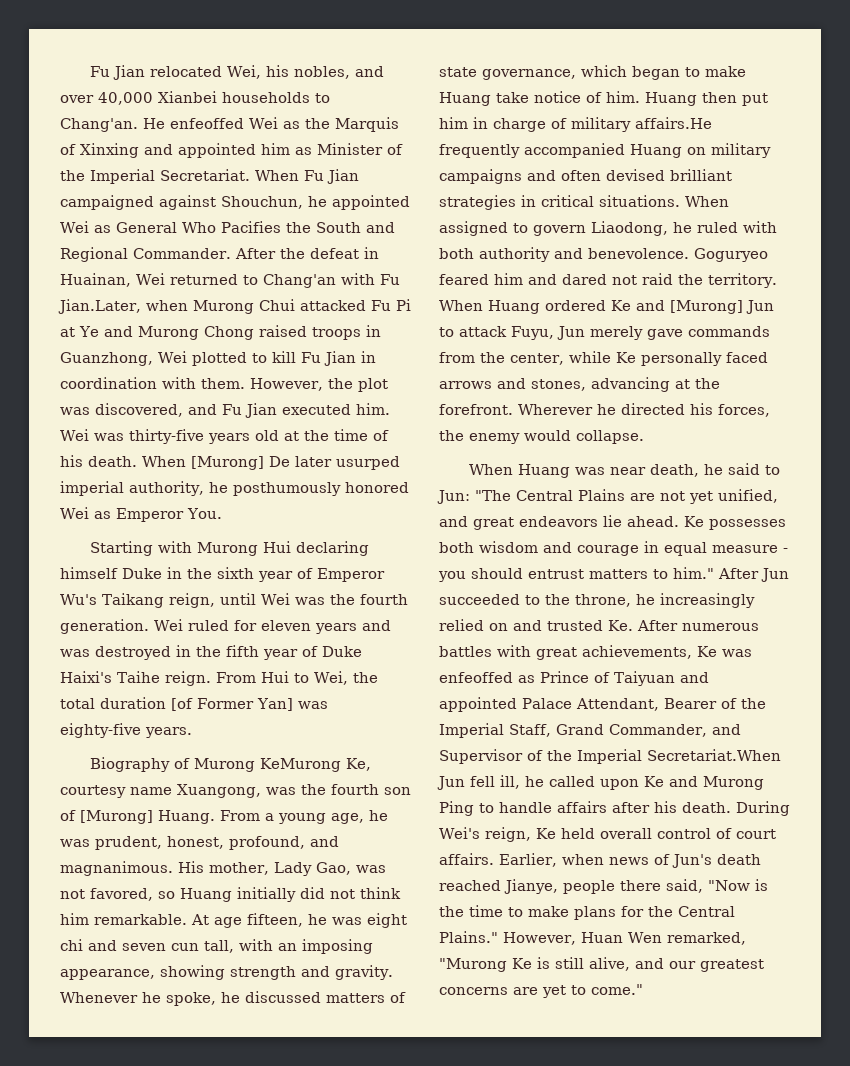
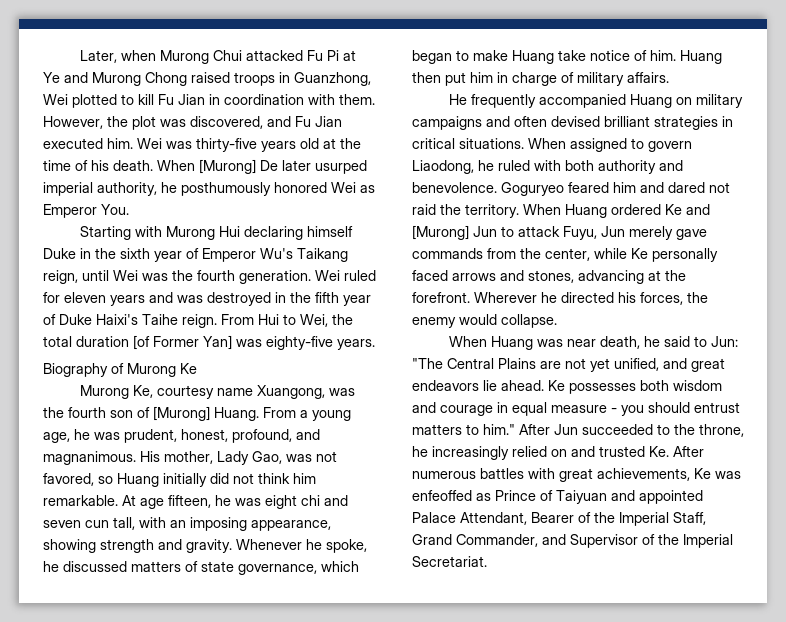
[90,65,385,80] [60,91,330,105] [60,117,399,132] [60,143,403,158] [60,169,359,184] [60,195,410,210] [60,221,395,233] [60,247,379,262] [60,273,400,288] [58,299,141,314] Fu Jian relocated Wei, his nobles, and over 40,000 Xianbei households to Chang'an. He enfeoffed Wei as the Marquis of Xinxing and appointed him as Minister of the Imperial Secretariat. When Fu Jian campaigned against Shouchun, he appointed Wei as General Who Pacifies the South and Regional Commander. After the defeat in Huainan, Wei returned to Chang'an with Fu Jian.Later, -> [80,50,118,63] Later,
[260,758,342,772] KeMurong -> [180,363,197,374] [80,385,130,399] Ke // Murong
[635,117,712,129] affairs.He -> [627,72,669,83] [449,94,468,105] affairs. // He
[647,749,781,761] [437,775,764,790] [439,801,790,816] [439,827,776,842] [439,853,761,868] [439,879,768,894] [439,905,735,920] [439,931,746,945] [439,957,764,972] [439,984,643,998] Secretariat.When Jun fell ill, he called upon Ke and Murong Ping to handle affairs after his death. During Wei's reign, Ke held overall control of court affairs. Earlier, when news of Jun's death reached Jianye, people there said, "Now is the time to make plans for the Central Plains." However, Huan Wen remarked, "Murong Ke is still alive, and our greatest concerns are yet to come." -> [412,556,487,567] Secretariat.

